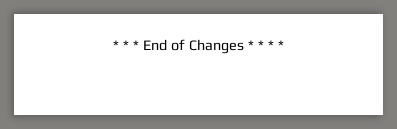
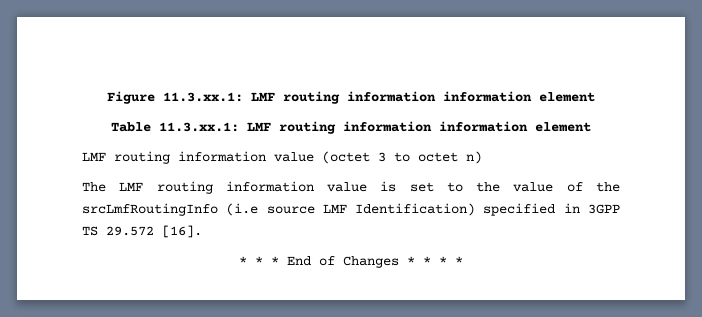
(113, 45) none -> [107,91,595,104] [111,121,591,134] [82,151,482,164] [82,181,620,194] [82,203,620,216] [82,225,202,238] Figure 11.3.xx.1: LMF routing information information element // Table 11.3.xx.1: LMF routing information information element // LMF routing information value (octet 3 to octet n) // The LMF routing information value is set to the value of the srcLmfRoutingInfo (i.e source LMF Identification) specified in 3GPP TS 29.572 [16]. //

